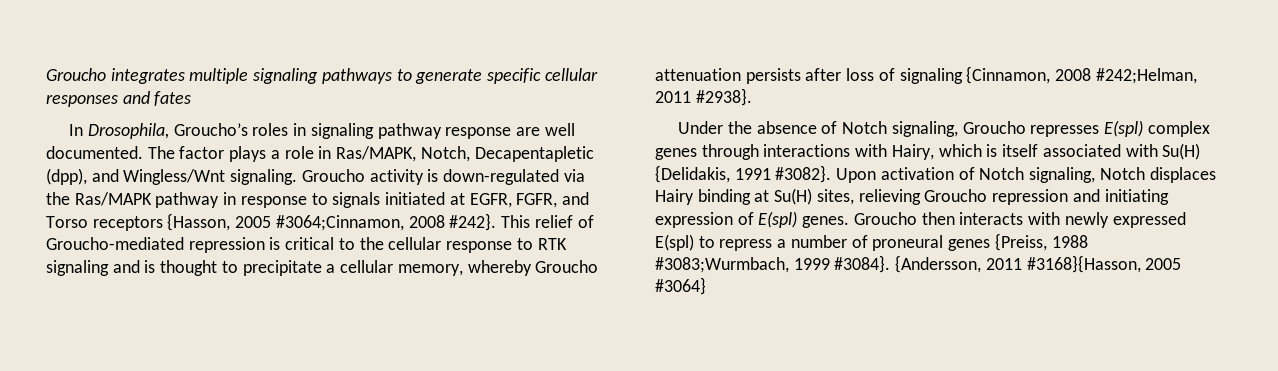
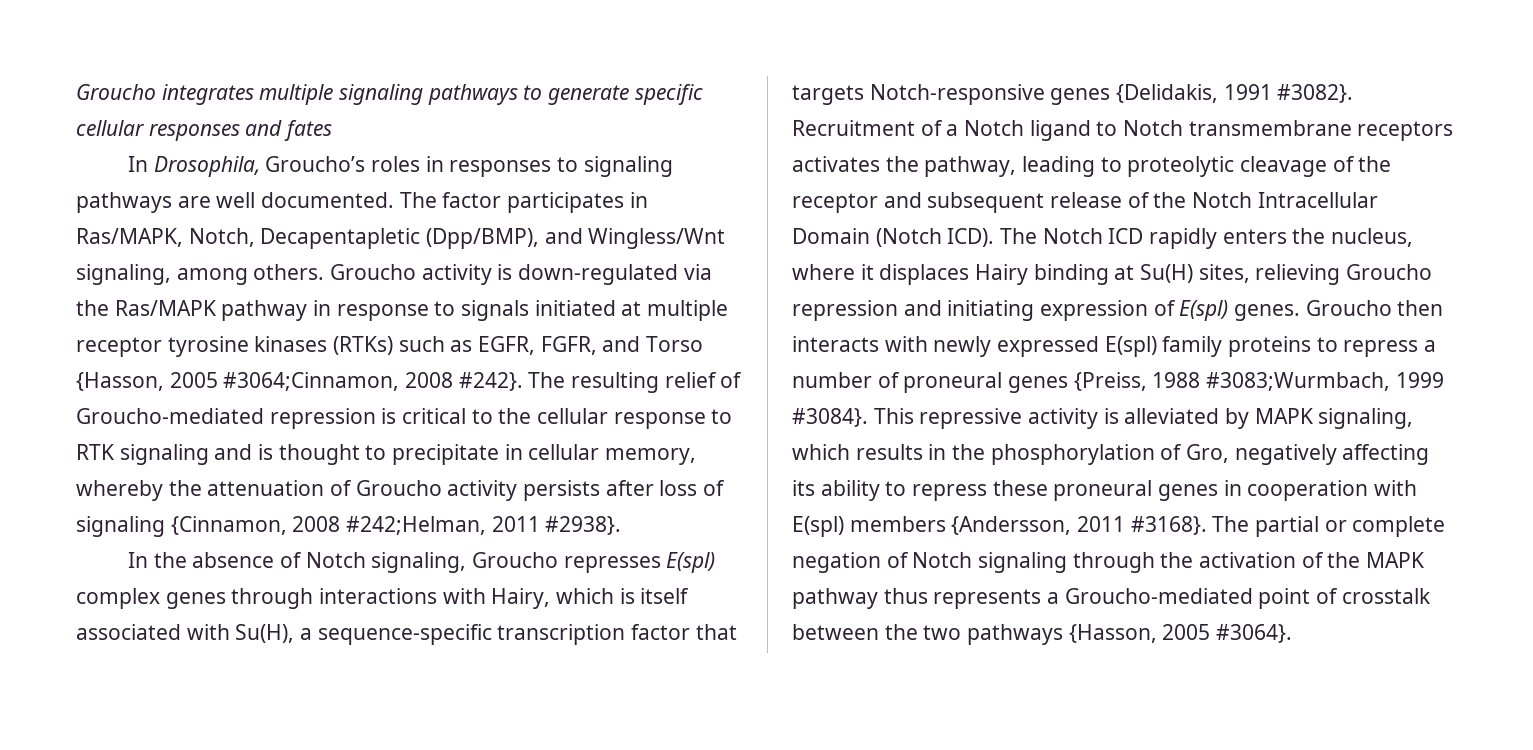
[310,123,512,139] signaling pathway response -> [449,156,673,177] [76,192,172,213] responses to signaling pathways
[229,146,314,162] plays a role -> [507,192,625,213] participates
[46,168,87,185] (dpp), -> [426,228,540,249] (Dpp/BMP),
[230,169,298,185] signaling. -> [76,264,325,285] signaling, among others.
(465, 199) none -> [647,300,729,321] [76,336,473,357] multiple receptor tyrosine kinases (RTKs) such as
[92,216,163,231] receptors -> (704, 344) none
[501,215,531,228] This -> [528,372,660,393] The resulting
[326,264,336,273] a -> [504,444,523,460] in
[535,260,599,273] [655,68,741,81] Groucho attenuation -> [168,480,518,501] the attenuation of Groucho activity
[678,121,724,134] Under -> [128,552,149,568] In
[1162,143,1201,160] [655,165,1145,183] Su(H) {Delidakis, 1991 #3082}. Upon activation of Notch signaling, Notch -> [235,624,737,645] [792,84,1354,105] [792,120,1454,141] [792,156,1392,177] [792,192,1378,213] [792,228,1414,249] [792,264,874,280] Su(H), a sequence-specific transcription factor that targets Notch-responsive genes {Delidakis, 1991 #3082}. Recruitment of a Notch ligand to Notch transmembrane receptors activates the pathway, leading to proteolytic cleavage of the receptor and subsequent release of the Notch Intracellular Domain (Notch ICD). The Notch ICD rapidly enters the nucleus, where it
(694, 242) none -> [1162,336,1312,357] family proteins
[895,255,1182,273] [655,277,706,295] {Andersson, 2011 #3168}{Hasson, 2005 #3064} -> [873,408,1414,429] [792,444,1430,465] [792,480,1418,501] [792,516,1446,537] [792,552,1425,573] [792,588,1431,609] [792,624,1293,645] This repressive activity is alleviated by MAPK signaling, which results in the phosphorylation of Gro, negatively affecting its ability to repress these proneural genes in cooperation with E(spl) members {Andersson, 2011 #3168}. The partial or complete negation of Notch signaling through the activation of the MAPK pathway thus represents a Groucho-mediated point of crosstalk between the two pathways {Hasson, 2005 #3064}.

